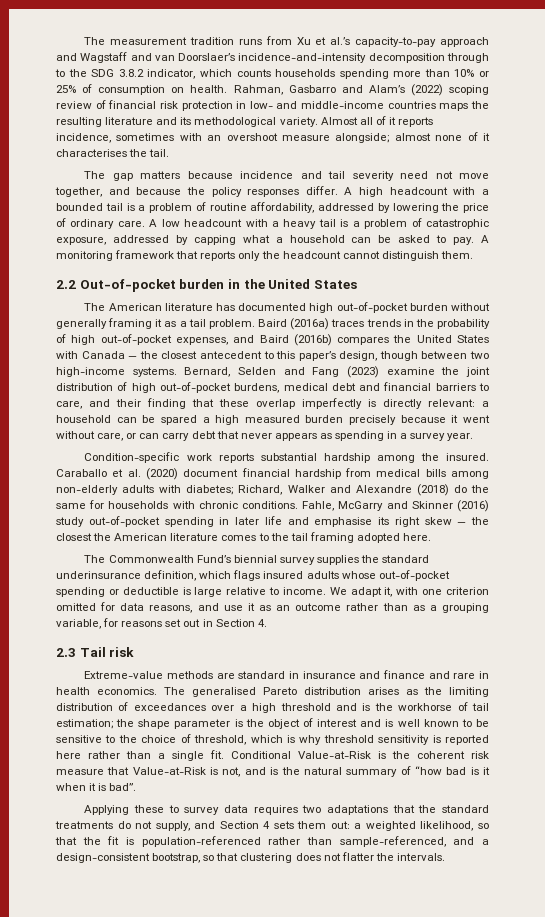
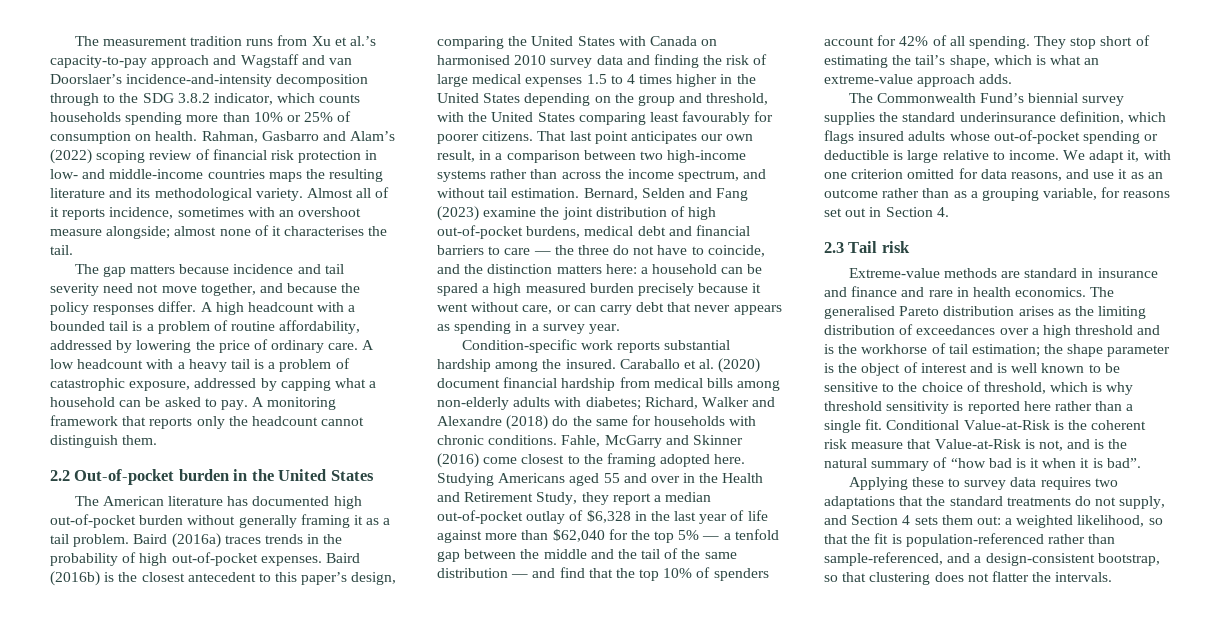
[175,334,490,346] [56,351,138,359] expenses, and Baird (2016b) compares the United States with Canada — -> [260,553,360,566] [50,571,115,586] expenses. Baird (2016b) is
[379,351,489,361] [56,367,177,377] though between two high-income systems. -> [437,36,718,49] [437,54,768,68] [437,74,756,87] [437,93,769,106] [437,111,774,125] [437,131,754,144] [437,150,747,163] [437,169,767,182] [437,188,580,198] comparing the United States with Canada on harmonised 2010 survey data and finding the risk of large medical expenses 1.5 to 4 times higher in the United States depending on the group and threshold, with the United States comparing least favourably for poorer citizens. That last point anticipates our own result, in a comparison between two high-income systems rather than across the income spectrum, and without tail estimation.
[56,398,475,409] care, and their finding that these overlap imperfectly is directly relevant: -> [504,245,765,257] [437,264,637,274] care — the three do not have to coincide, and the distinction matters here:
[56,516,489,527] [56,533,308,541] study out-of-pocket spending in later life and emphasise its right skew — the closest the American literature comes to the tail -> [483,454,603,464] come closest to the
(432, 537) none -> [437,473,764,486] [437,492,712,505] [437,510,768,524] [437,529,779,543] [437,548,737,562] [437,567,769,581] [824,35,1150,49] [824,55,1100,68] [824,74,1013,87] Studying Americans aged 55 and over in the Health and Retirement Study, they report a median out-of-pocket outlay of $6,328 in the last year of life against more than $62,040 for the top 5% — a tenfold gap between the middle and the tail of the same distribution — and find that the top 10% of spenders account for 42% of all spending. They stop short of estimating the tail’s shape, which is what an extreme-value approach adds.

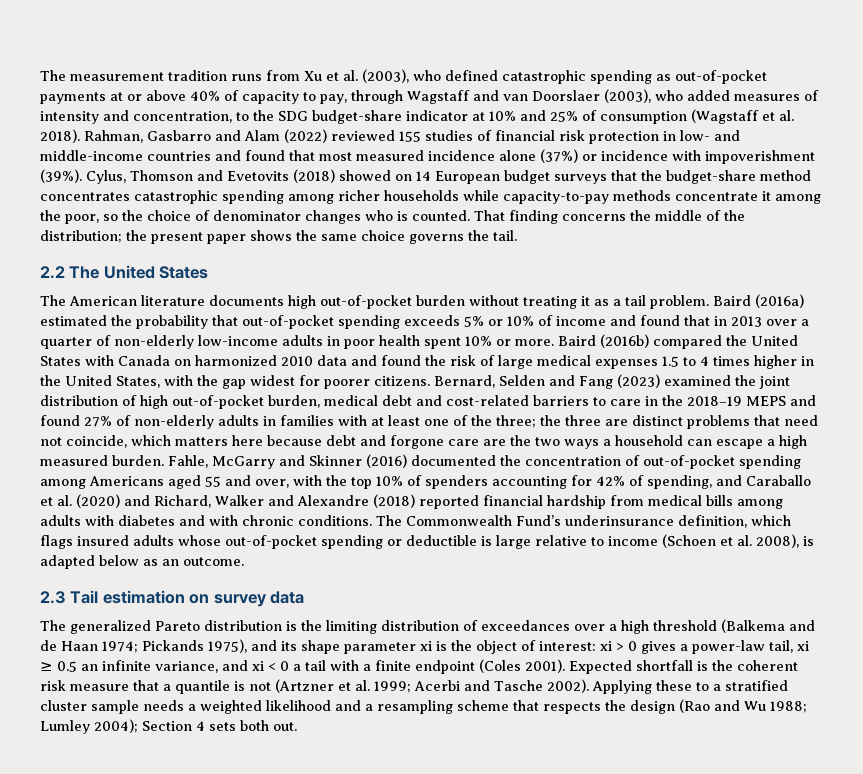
[350,36,377,46] [50,54,352,68] [50,74,369,87] [50,93,361,106] [50,111,352,125] [50,131,396,144] [50,149,193,164] al.’s capacity-to-pay approach and Wagstaff and van Doorslaer’s incidence-and-intensity decomposition through to the SDG 3.8.2 indicator, which counts households spending more than 10% or 25% of consumption on health. Rahman, Gasbarro and Alam’s (2022) scoping review -> [343,69,767,84] [40,89,819,104] [40,109,794,124] [40,129,473,143] al. (2003), who defined catastrophic spending as out-of-pocket payments at or above 40% of capacity to pay, through Wagstaff and van Doorslaer (2003), who added measures of intensity and concentration, to the SDG budget-share indicator at 10% and 25% of consumption (Wagstaff et al. 2018). Rahman, Gasbarro and Alam (2022) reviewed 155 studies
[268,169,384,182] [50,187,390,201] [50,207,362,220] [50,225,388,239] [50,245,73,255] [74,264,344,277] [50,283,361,296] [50,301,356,315] [50,320,361,334] [50,339,375,353] [50,358,350,372] [50,378,377,391] [50,397,337,410] [50,415,365,429] [50,435,158,448] [50,469,274,485] maps the resulting literature and its methodological variety. Almost all of it reports incidence, sometimes with an overshoot measure alongside; almost none of it characterises the tail. // The gap matters because incidence and tail severity need not move together, and because the policy responses differ. A high headcount with a bounded tail is a problem of routine affordability, addressed by lowering the price of ordinary care. A low headcount with a heavy tail is a problem of catastrophic exposure, addressed by capping what a household can be asked to pay. A monitoring framework that reports only the headcount cannot distinguish them. // 2.2 Out-of-pocket burden in the -> [215,149,815,164] [40,169,811,184] [40,190,821,204] [40,210,745,224] [40,230,517,244] [40,266,100,279] and found that most measured incidence alone (37%) or incidence with impoverishment (39%). Cylus, Thomson and Evetovits (2018) showed on 14 European budget surveys that the budget-share method concentrates catastrophic spending among richer households while capacity-to-pay methods concentrate it among the poor, so the choice of denominator changes who is counted. That finding concerns the middle of the distribution; the present paper shows the same choice governs the tail. // 2.2 The
[227,496,330,506] has documented -> [209,295,284,306] documents
[238,514,350,528] generally framing -> [523,296,577,309] treating
[224,534,343,544] [50,552,360,566] [50,571,397,586] [437,36,504,49] traces trends in the probability of high out-of-pocket expenses. Baird (2016b) is the closest antecedent to this paper’s design, comparing -> [40,315,809,329] [40,334,722,349] estimated the probability that out-of-pocket spending exceeds 5% or 10% of income and found that in 2013 over a quarter of non-elderly low-income adults in poor health spent 10% or more. Baird (2016b) compared
[437,55,593,68] harmonised 2010 survey -> [195,355,313,366] harmonized 2010
[653,54,699,68] finding -> [381,355,421,366] found
[483,93,769,106] [437,111,774,125] [437,131,754,144] [437,150,747,163] [437,169,767,182] [437,188,580,198] States depending on the group and threshold, with the United States comparing least favourably for poorer citizens. That last point anticipates our own result, in a comparison between two high-income systems rather than across the income spectrum, and without tail estimation. -> [116,375,430,389] States, with the gap widest for poorer citizens.
[483,207,537,217] examine -> [664,375,731,386] examined
[526,226,581,238] burdens, -> [268,395,320,408] burden,
[695,225,750,236] financial -> [446,395,529,406] cost-related
[533,245,765,257] [437,264,763,274] [437,283,478,296] — the three do not have to coincide, and the distinction matters here: a household can be spared -> [645,395,816,406] [40,415,818,429] [40,435,763,449] in the 2018–19 MEPS and found 27% of non-elderly adults in families with at least one of the three; the three are distinct problems that need not coincide, which matters here because debt and forgone care are the two ways a household can escape
[589,283,762,296] [437,302,782,315] [437,321,620,334] [461,339,731,353] [437,358,761,373] [437,378,500,388] burden precisely because it went without care, or can carry debt that never appears as spending in a survey year. // Condition-specific work reports substantial hardship among the insured. Caraballo et al. (2020) document -> [112,454,801,469] [40,475,811,489] [40,494,479,509] burden. Fahle, McGarry and Skinner (2016) documented the concentration of out-of-pocket spending among Americans aged 55 and over, with the top 10% of spenders accounting for 42% of spending, and Caraballo et al. (2020) and Richard, Walker and Alexandre (2018) reported
[437,397,509,410] non-elderly -> (783, 504) none
[585,397,776,410] [437,415,757,430] [437,435,743,448] [437,453,746,468] [437,473,764,486] [437,492,712,505] [437,510,768,524] [437,529,779,543] [437,548,737,562] [437,567,769,581] [824,35,1150,49] [824,55,1100,68] [824,74,1013,87] [848,93,1125,106] [824,112,956,125] diabetes; Richard, Walker and Alexandre (2018) do the same for households with chronic conditions. Fahle, McGarry and Skinner (2016) come closest to the framing adopted here. Studying Americans aged 55 and over in the Health and Retirement Study, they report a median out-of-pocket outlay of $6,328 in the last year of life against more than $62,040 for the top 5% — a tenfold gap between the middle and the tail of the same distribution — and find that the top 10% of spenders account for 42% of all spending. They stop short of estimating the tail’s shape, which is what an extreme-value approach adds. // The Commonwealth Fund’s biennial survey supplies the standard -> [118,515,561,526] diabetes and with chronic conditions. The Commonwealth Fund’s
[1008,150,1171,163] [824,168,1163,181] [824,187,1171,201] [824,207,949,217] [824,241,910,253] [848,268,1158,278] [824,286,1115,297] [824,306,1071,319] income. We adapt it, with one criterion omitted for data reasons, and use it as an outcome rather than as a grouping variable, for reasons set out in Section 4. // 2.3 Tail risk // Extreme-value methods are standard in insurance and finance and rare in health economics. The generalised Pareto distribution arises as -> [608,534,814,548] [40,555,244,569] [40,590,305,607] [40,620,297,634] income (Schoen et al. 2008), is adapted below as an outcome. // 2.3 Tail estimation on survey data // The generalized Pareto distribution is
[1137,325,1161,335] [824,343,1064,357] and is the workhorse of tail estimation; the -> [721,619,815,633] [40,639,297,653] (Balkema and de Haan 1974; Pickands 1975), and its
(1171, 351) none -> [420,641,432,651] xi
[920,363,1120,373] [824,381,1134,395] [824,401,1134,414] [824,419,1050,433] interest and is well known to be sensitive to the choice of threshold, which is why threshold sensitivity is reported here rather than a single fit. Conditional Value-at-Risk -> [539,640,809,654] [40,659,693,674] interest: xi > 0 gives a power-law tail, xi ≥ 0.5 an infinite variance, and xi < 0 a tail with a finite endpoint (Coles 2001). Expected shortfall
[934,439,1128,451] [824,457,1141,471] [848,477,1118,490] [824,496,1166,509] [824,515,1163,528] [824,533,1116,547] [824,552,1160,566] [824,571,1113,585] Value-at-Risk is not, and is the natural summary of “how bad is it when it is bad”. // Applying these to survey data requires two adaptations that the standard treatments do not supply, and Section 4 sets them out: a weighted likelihood, so that the fit is population-referenced rather than sample-referenced, and a design-consistent bootstrap, so that clustering does not flatter the intervals. -> [163,679,788,694] [40,699,807,714] [40,719,297,734] a quantile is not (Artzner et al. 1999; Acerbi and Tasche 2002). Applying these to a stratified cluster sample needs a weighted likelihood and a resampling scheme that respects the design (Rao and Wu 1988; Lumley 2004); Section 4 sets both out.

